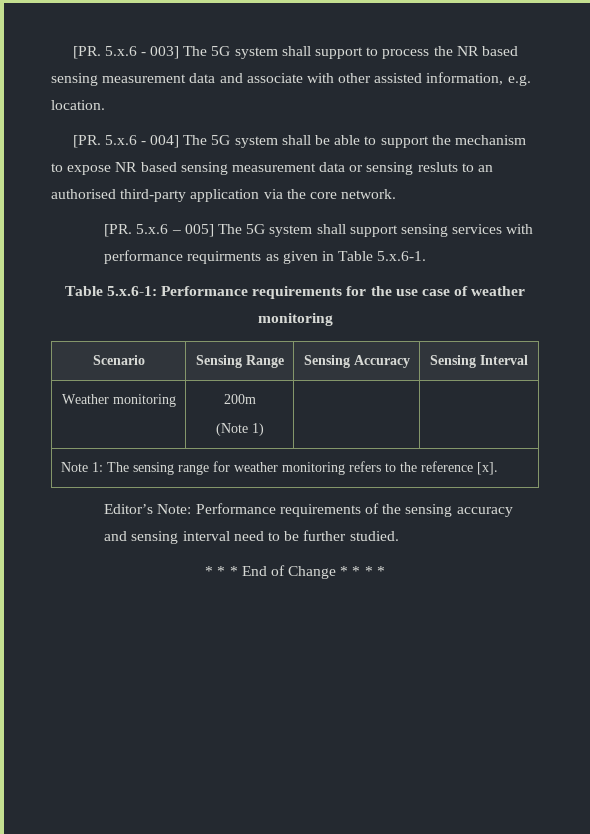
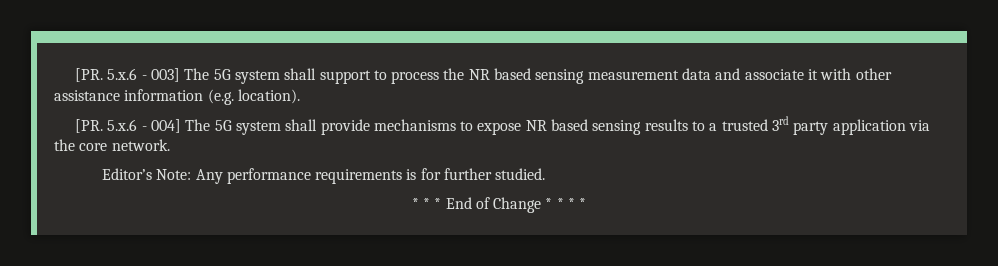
(303, 78) none -> [808,69,819,80] it
[374,72,531,86] [51,100,105,110] assisted information, e.g. location. -> [54,89,300,105] assistance information (e.g. location).
[315,135,526,148] be able to support the mechanism -> [320,119,456,135] provide mechanisms
[231,162,494,175] [51,189,187,202] measurement data or sensing resluts to an authorised third-party -> [644,116,829,135] results to a trusted 3rd party
[104,224,534,237] [104,250,427,264] [64,286,526,299] [257,313,333,326] [92,355,145,365] [195,355,284,368] [303,355,410,368] [430,355,528,368] [61,394,176,407] [223,394,256,404] [215,423,264,436] [60,461,498,475] [104,503,513,517] [104,531,300,544] [PR. 5.x.6 – 005] The 5G system shall support sensing services with performance requirments as given in Table 5.x.6-1. // Table 5.x.6-1: Performance requirements for the use case of weather monitoring // Scenario | Sensing Range | Sensing Accuracy | Sensing Interval // Weather monitoring | 200m // (Note 1) | | // Note 1: The sensing range for weather monitoring refers to the reference [x]. // Editor’s Note: Performance requirements of the sensing accuracy and sensing interval need to be -> [101,168,441,184] Editor’s Note: Any performance requirements is for

